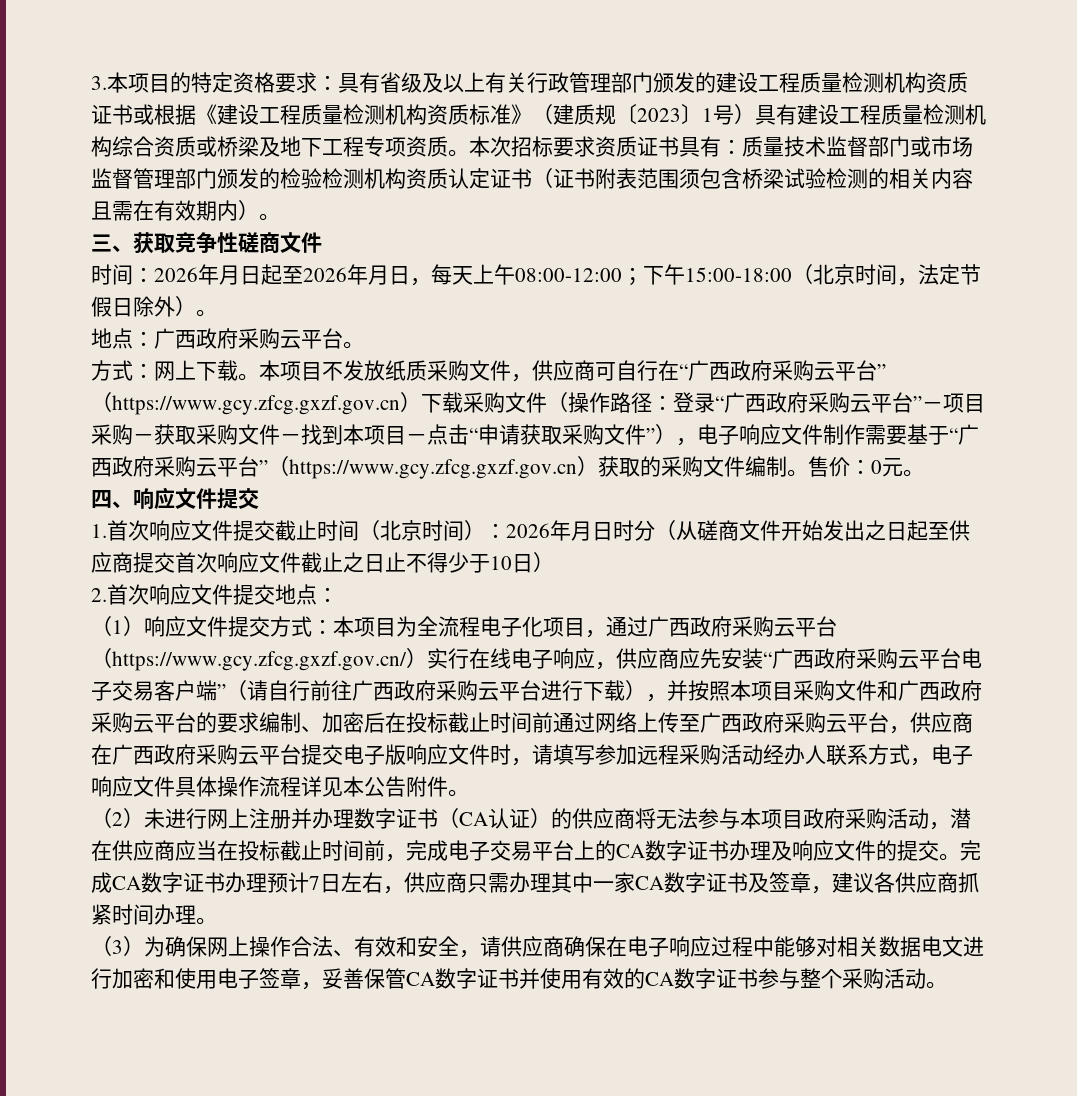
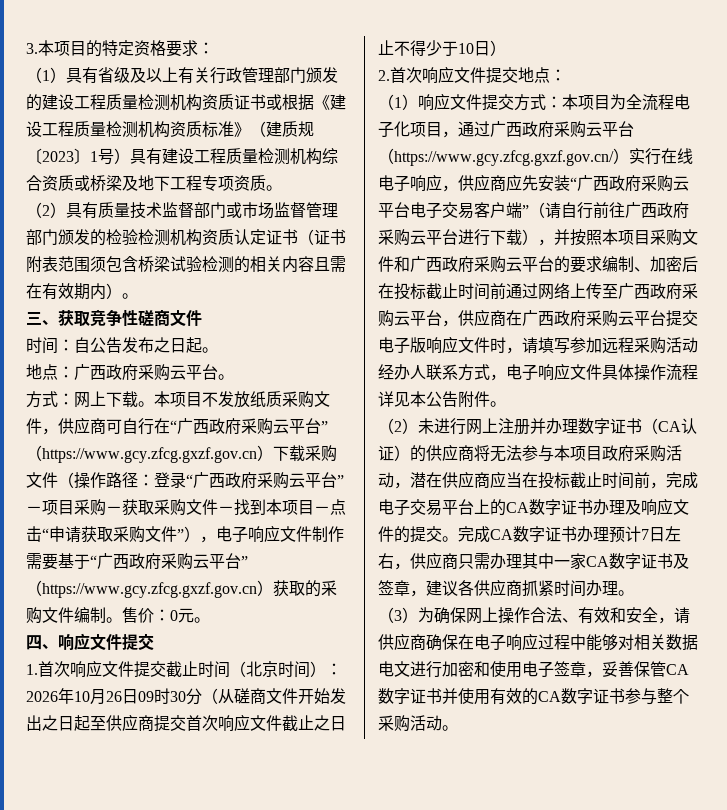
(338, 82) none -> [26,67,66,83] // （1）
[469,136,742,157] 本次招标要求资质证书具有： -> [26,202,98,219] // （2）具有
[154,264,981,286] [91,296,196,317] 2026年月日起至2026年月日，每天上午08:00-12:00；下午15:00-18:00（北京时间，法定节假日除外） -> [74,337,202,353] 自公告发布之日起
[571,520,634,541] 月日时 -> [74,688,186,705] 10月26日09时30

